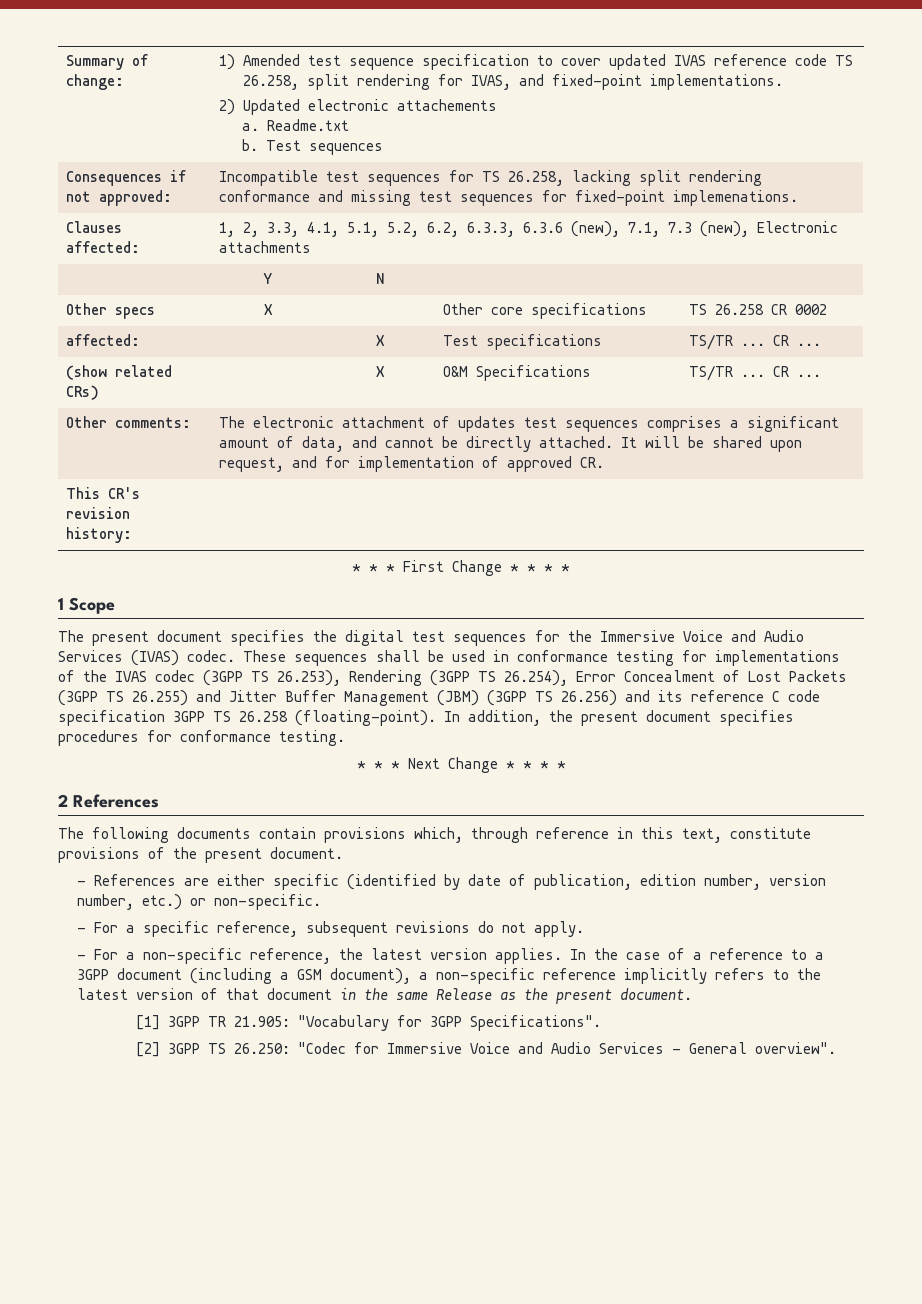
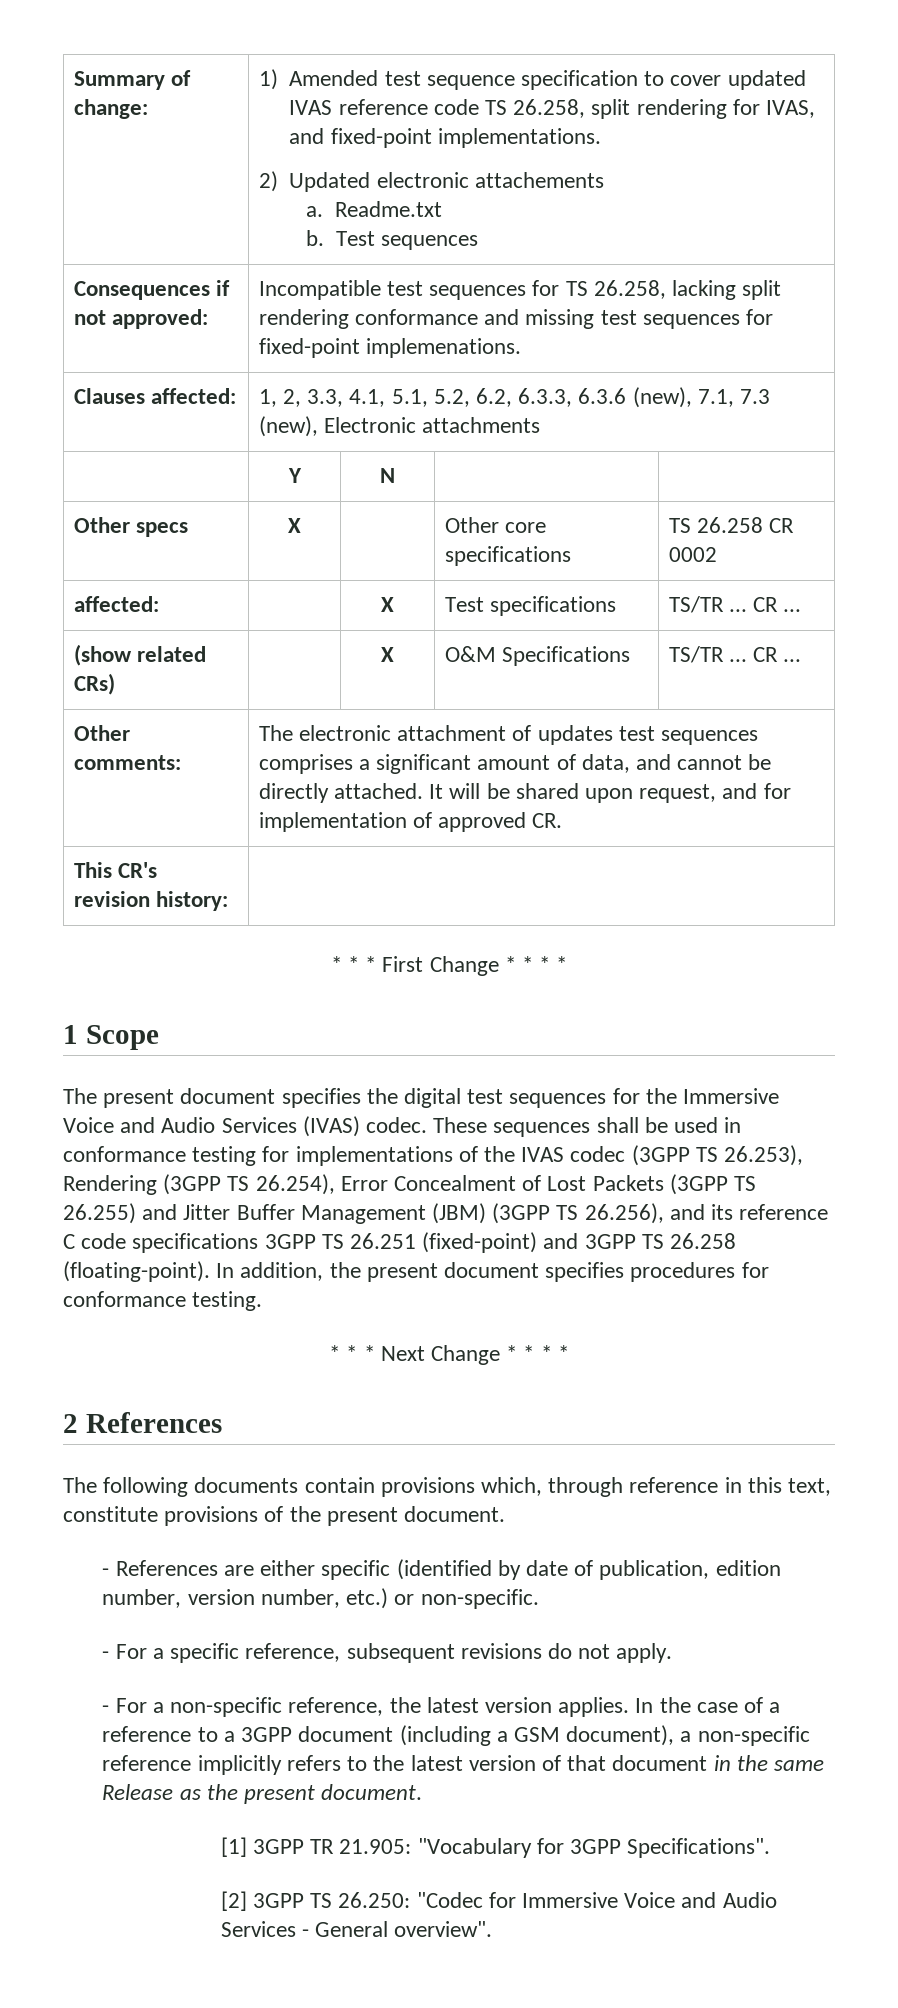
[561,690,617,706] 26.256) -> [584,1203,664,1224] 26.256),
[58,710,165,726] specification -> [132,1232,579,1253] specifications 3GPP TS 26.251 (fixed-point) and

